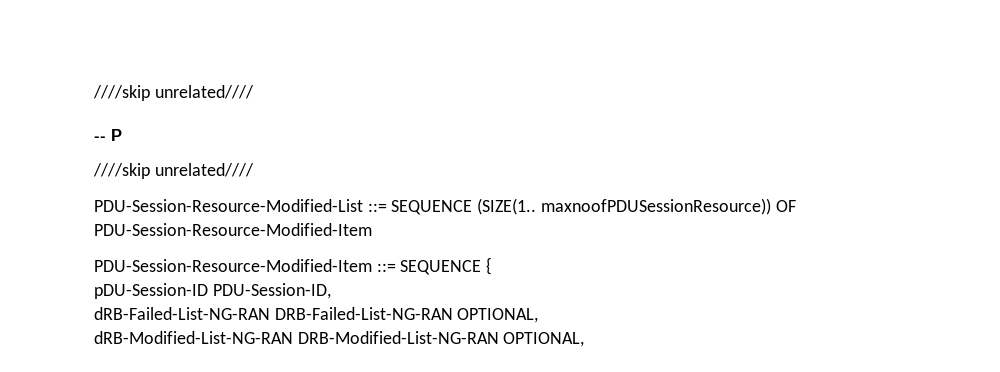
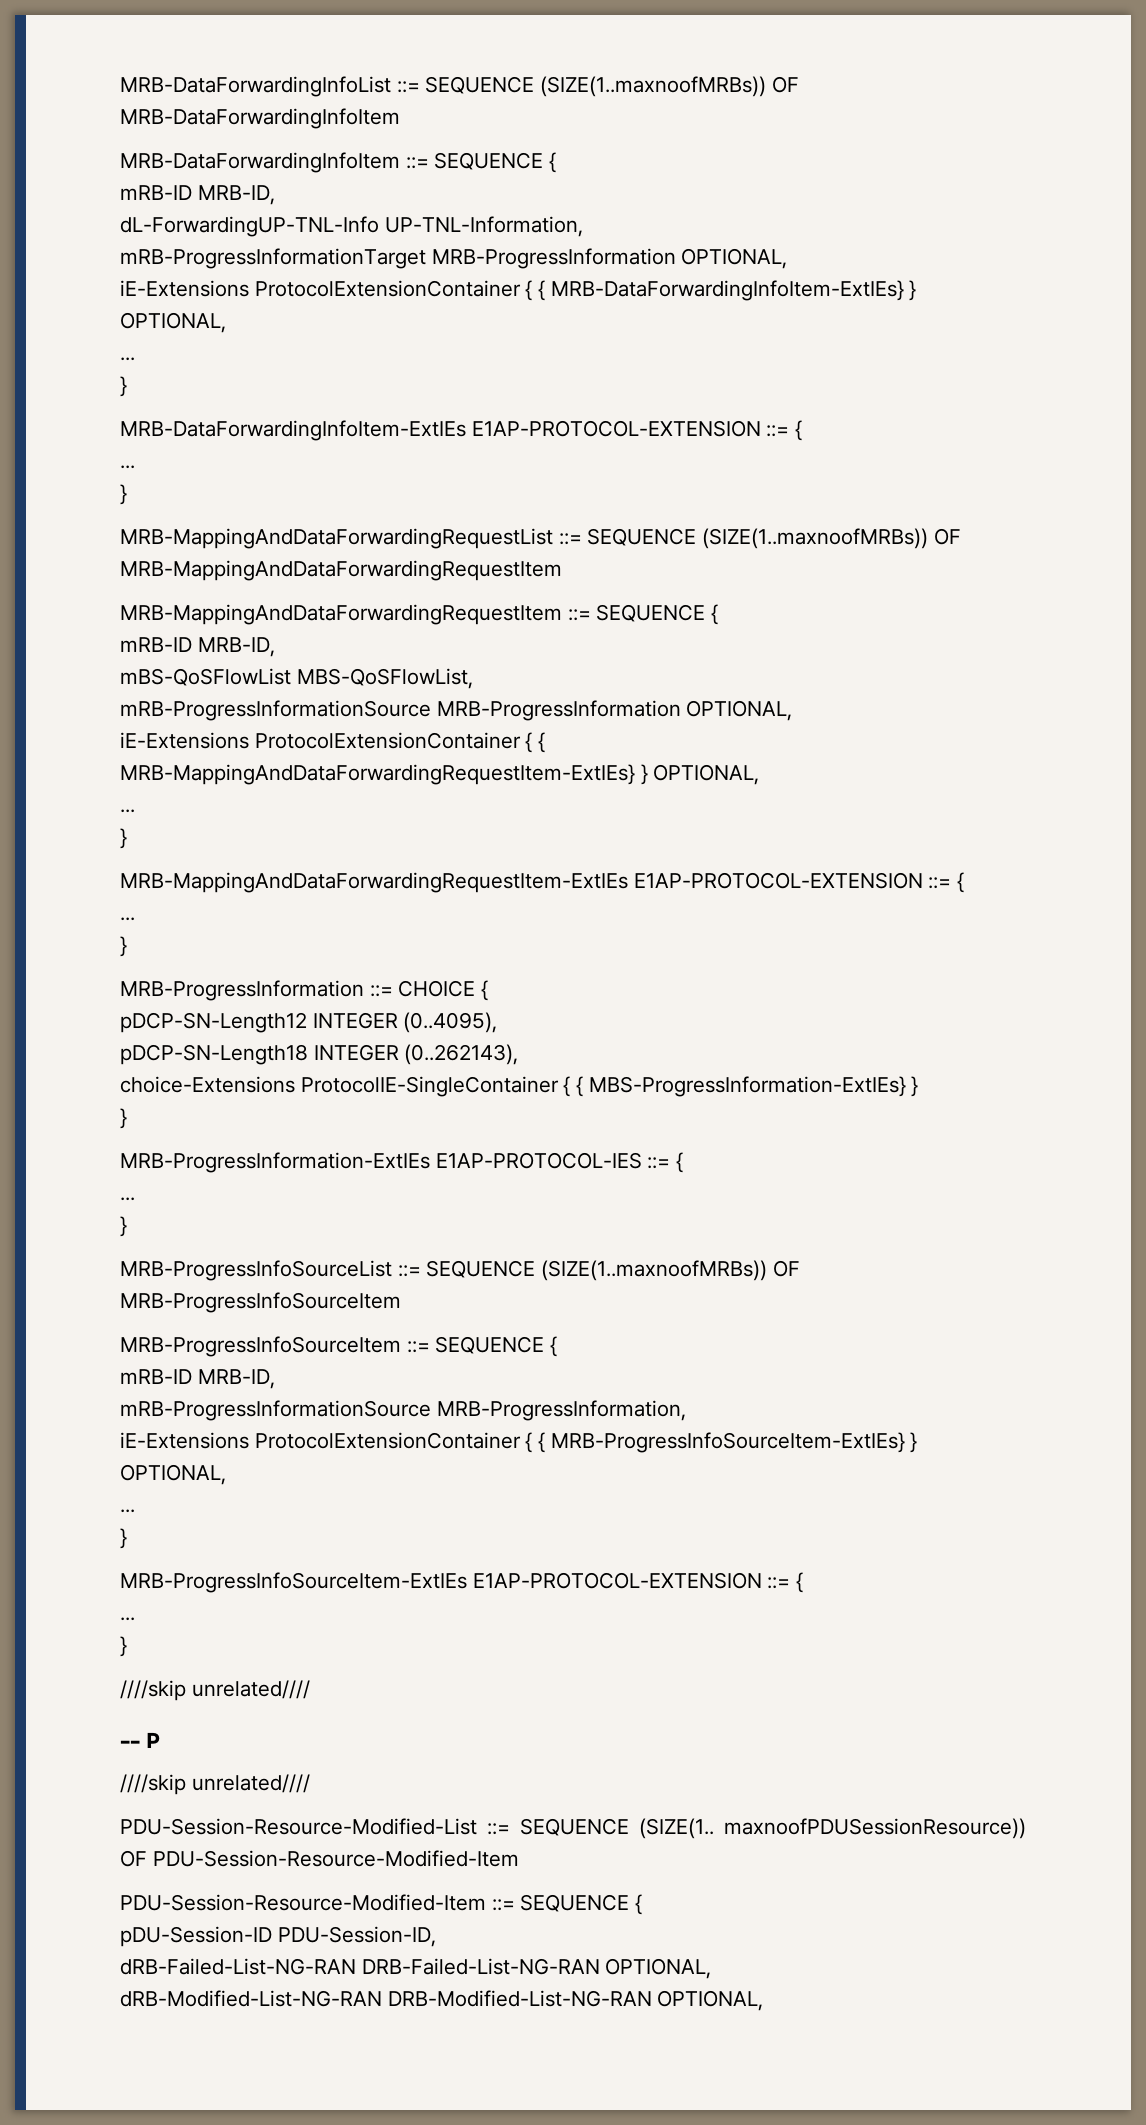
(93, 93) none -> [120,76,799,97] [120,108,400,129] [120,152,557,173] [120,185,275,205] [120,216,583,237] [120,248,788,269] [120,280,917,301] [120,312,226,333] [120,357,135,361] [120,376,127,397] [120,420,803,441] [120,465,135,469] [120,484,127,505] [120,528,961,549] [120,560,562,581] [120,604,719,625] [120,637,275,657] [120,668,473,689] [120,700,793,721] [120,732,546,753] [120,764,760,785] [120,809,135,813] [120,828,127,849] [120,872,965,893] [120,917,135,921] [120,936,127,957] [120,980,489,1001] [120,1012,498,1033] [120,1044,519,1065] [120,1076,919,1097] [120,1108,127,1129] [120,1152,684,1173] [120,1197,135,1201] [120,1216,127,1237] [120,1260,800,1281] [120,1292,401,1313] [120,1336,558,1357] [120,1369,275,1389] [120,1400,686,1421] [120,1432,918,1453] [120,1464,226,1485] [120,1509,135,1513] [120,1528,127,1549] [120,1572,804,1593] [120,1617,135,1621] [120,1636,127,1657] MRB-DataForwardingInfoList ::= SEQUENCE (SIZE(1..maxnoofMRBs)) OF MRB-DataForwardingInfoItem // MRB-DataForwardingInfoItem ::= SEQUENCE { // mRB-ID MRB-ID, // dL-ForwardingUP-TNL-Info UP-TNL-Information, // mRB-ProgressInformationTarget MRB-ProgressInformation OPTIONAL, // iE-Extensions ProtocolExtensionContainer { { MRB-DataForwardingInfoItem-ExtIEs} } OPTIONAL, // ... // } // MRB-DataForwardingInfoItem-ExtIEs E1AP-PROTOCOL-EXTENSION ::= { // ... // } // MRB-MappingAndDataForwardingRequestList ::= SEQUENCE (SIZE(1..maxnoofMRBs)) OF MRB-MappingAndDataForwardingRequestItem // MRB-MappingAndDataForwardingRequestItem ::= SEQUENCE { // mRB-ID MRB-ID, // mBS-QoSFlowList MBS-QoSFlowList, // mRB-ProgressInformationSource MRB-ProgressInformation OPTIONAL, // iE-Extensions ProtocolExtensionContainer { { MRB-MappingAndDataForwardingRequestItem-ExtIEs} } OPTIONAL, // ... // } // MRB-MappingAndDataForwardingRequestItem-ExtIEs E1AP-PROTOCOL-EXTENSION ::= { // ... // } // MRB-ProgressInformation ::= CHOICE { // pDCP-SN-Length12 INTEGER (0..4095), // pDCP-SN-Length18 INTEGER (0..262143), // choice-Extensions ProtocolIE-SingleContainer { { MBS-ProgressInformation-ExtIEs} } // } // MRB-ProgressInformation-ExtIEs E1AP-PROTOCOL-IES ::= { // ... // } // MRB-ProgressInfoSourceList ::= SEQUENCE (SIZE(1..maxnoofMRBs)) OF MRB-ProgressInfoSourceItem // MRB-ProgressInfoSourceItem ::= SEQUENCE { // mRB-ID MRB-ID, // mRB-ProgressInformationSource MRB-ProgressInformation, // iE-Extensions ProtocolExtensionContainer { { MRB-ProgressInfoSourceItem-ExtIEs} } OPTIONAL, // ... // } // MRB-ProgressInfoSourceItem-ExtIEs E1AP-PROTOCOL-EXTENSION ::= { // ... // } //

